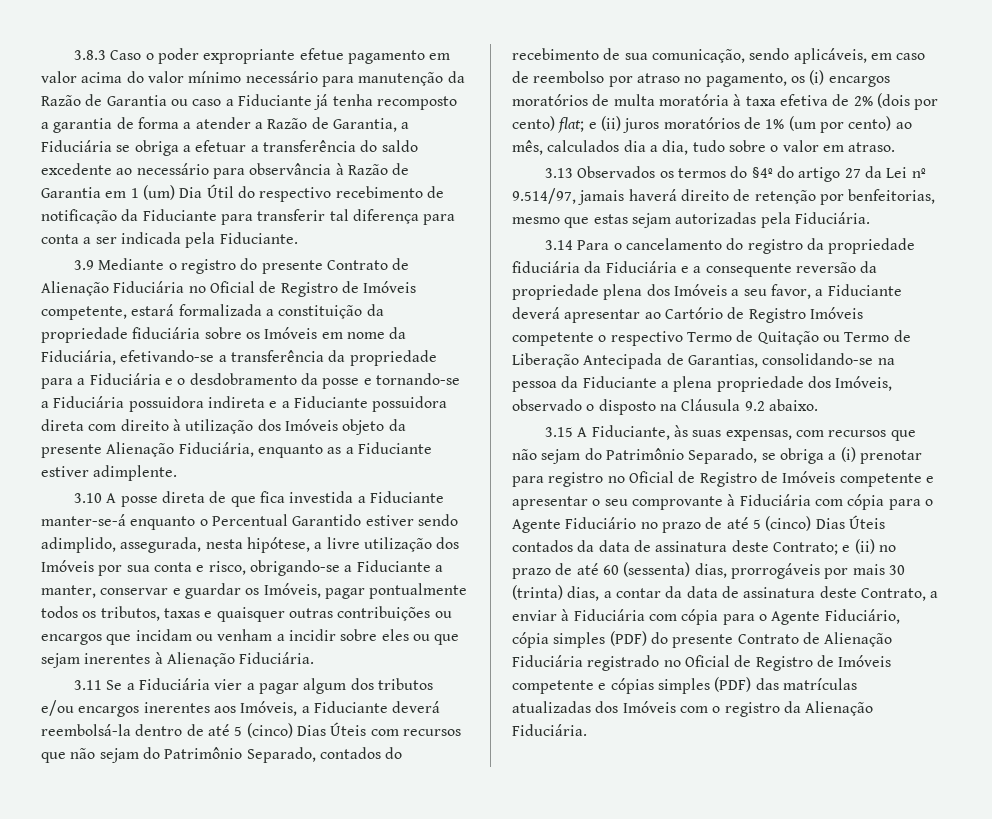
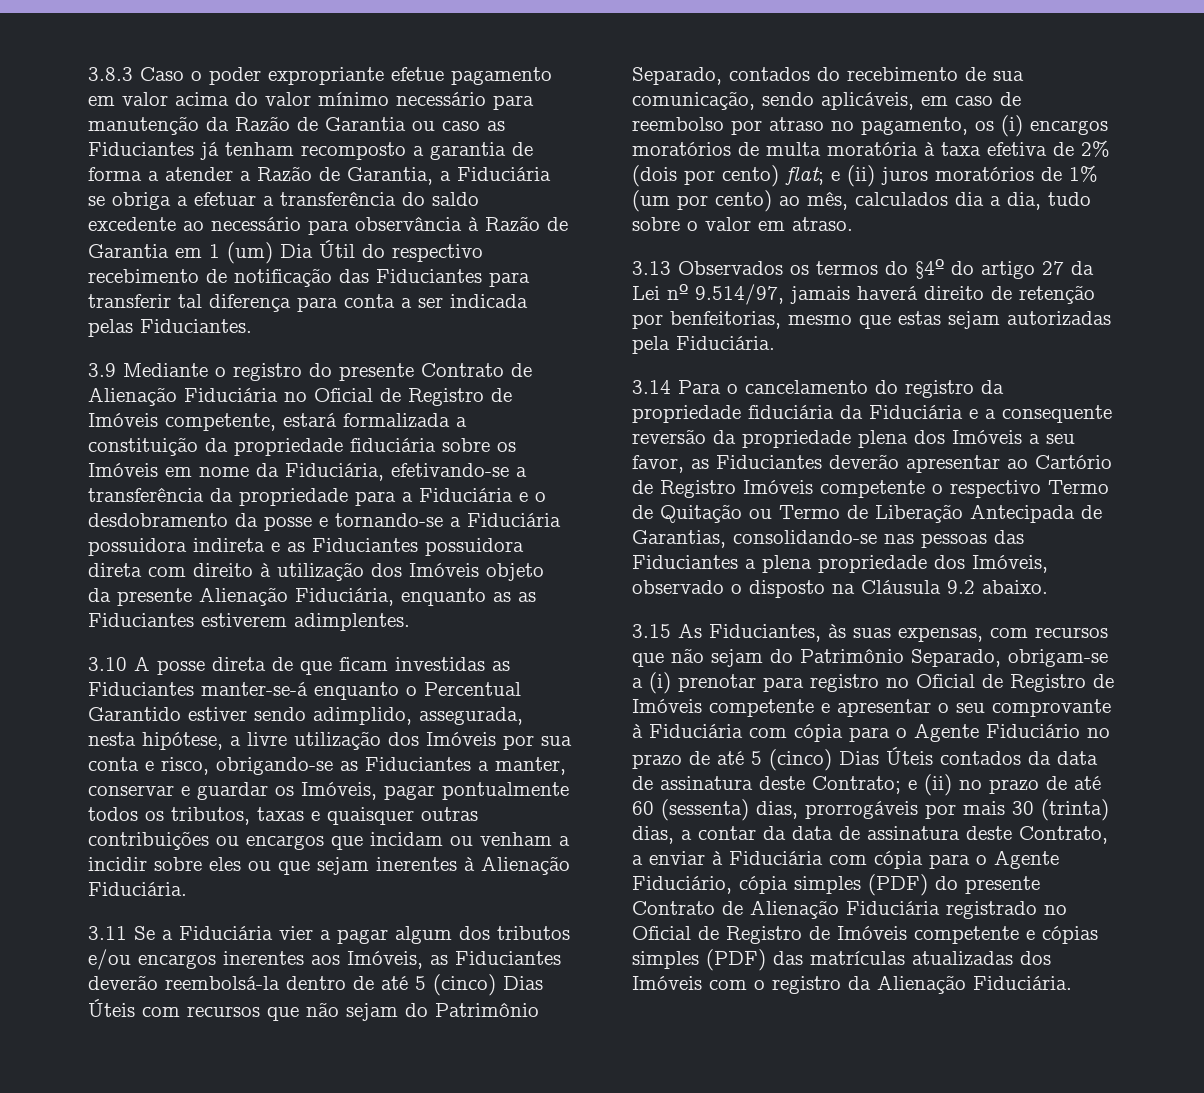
[225,94,373,110] a Fiduciante já tenha -> [487,121,505,131] [88,142,294,160] as Fiduciantes já tenham
[121,209,217,221] da Fiduciante -> [339,269,482,283] das Fiduciantes
[185,232,298,248] pela Fiduciante. -> [88,319,252,337] pelas Fiduciantes.
[281,396,368,408] a Fiduciante -> [287,538,418,552] as Fiduciantes
[345,442,432,454] [41,465,178,481] a Fiduciante estiver adimplente. -> [518,592,536,602] [88,613,410,631] as Fiduciantes estiverem adimplentes.
[260,491,445,503] fica investida a Fiduciante -> [339,657,510,671] [88,682,194,696] ficam investidas as Fiduciantes
[344,560,431,572] a Fiduciante -> [340,757,471,771] as Fiduciantes
[301,701,441,713] a Fiduciante deverá -> [430,951,561,965] [88,975,158,990] as Fiduciantes deverão
[815,284,902,296] [512,307,560,319] a Fiduciante deverá -> [691,454,899,469] as Fiduciantes deverão
[877,358,895,365] [512,376,657,392] na pessoa da Fiduciante -> [884,530,1024,548] [632,555,738,569] nas pessoas das Fiduciantes
[577,425,670,440] A Fiduciante, -> [678,623,821,642] As Fiduciantes,
[761,448,824,464] se obriga -> [1008,649,1108,667] obrigam-se

